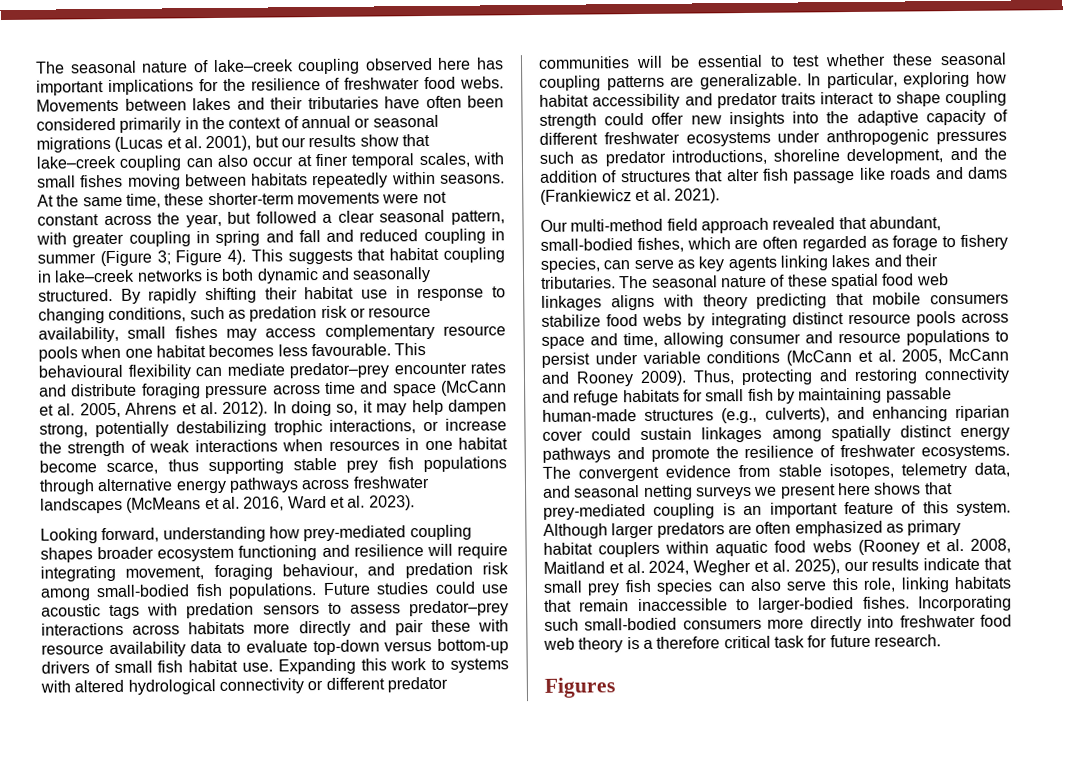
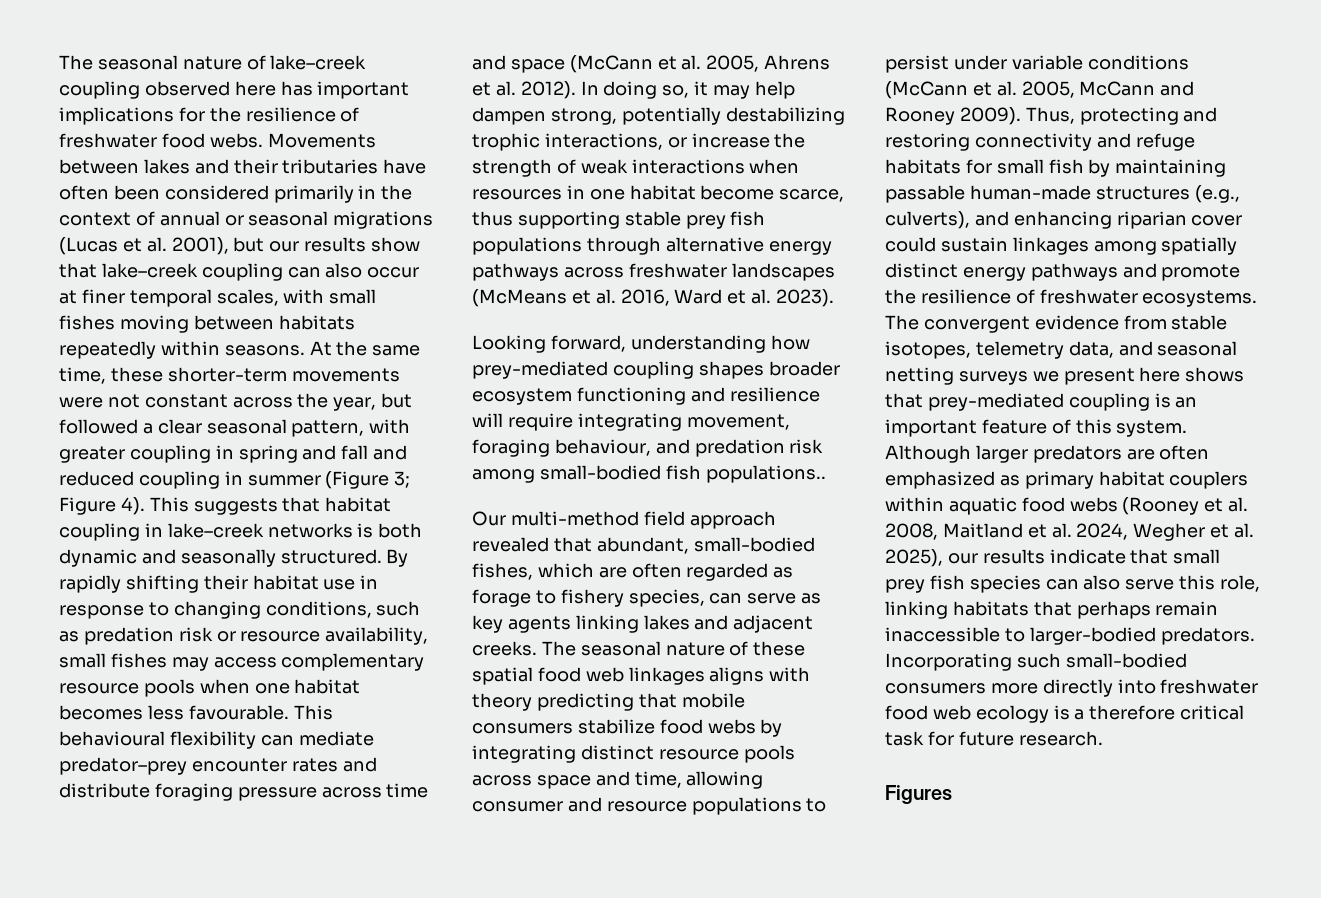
[228,581,510,599] [41,600,510,620] [41,619,509,637] [41,638,510,658] [41,658,510,675] [40,676,448,695] [538,52,1007,69] [539,71,1007,91] [539,90,1007,110] [539,109,1008,129] [539,129,1007,147] [539,147,1007,167] [540,166,1008,184] [540,188,720,205] populations. Future studies could use acoustic tags with predation sensors to assess predator–prey interactions across habitats more directly and pair these with resource availability data to evaluate top-down versus bottom-up drivers of small fish habitat use. Expanding this work to systems with altered hydrological connectivity or different predator communities will be essential to test whether these seasonal coupling patterns are generalizable. In particular, exploring how habitat accessibility and predator traits interact to shape coupling strength could offer new insights into the adaptive capacity of different freshwater ecosystems under anthropogenic pressures such as predator introductions, shoreline development, and the addition of structures that alter fish passage like roads and dams (Frankiewicz et al. 2021). -> [705,465,826,483] populations..
[904,254,938,267] [541,276,616,289] their tributaries. -> [733,615,814,633] [472,641,537,656] adjacent creeks.
(572, 605) none -> [1076,601,1151,619] perhaps
[862,596,910,609] fishes. -> [1160,627,1255,645] predators.
[578,637,624,653] theory -> [975,705,1049,723] ecology

